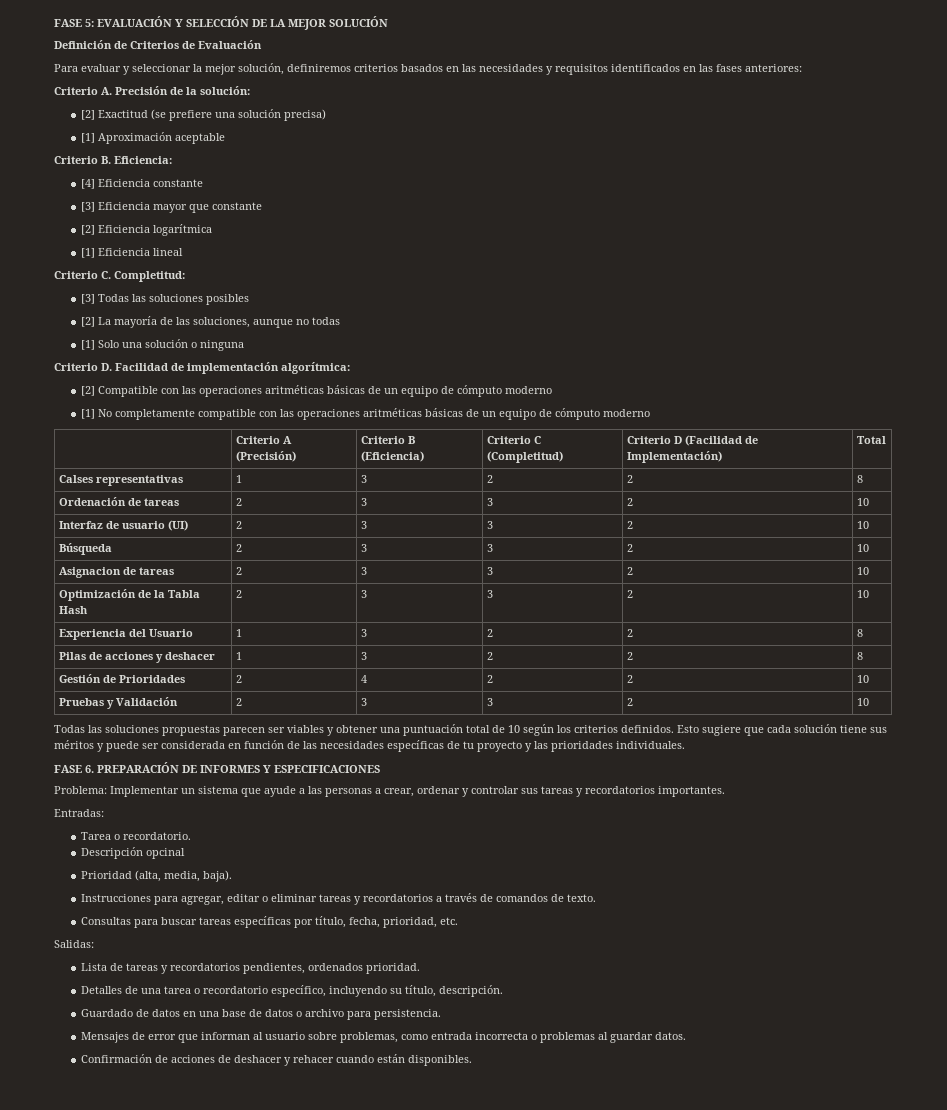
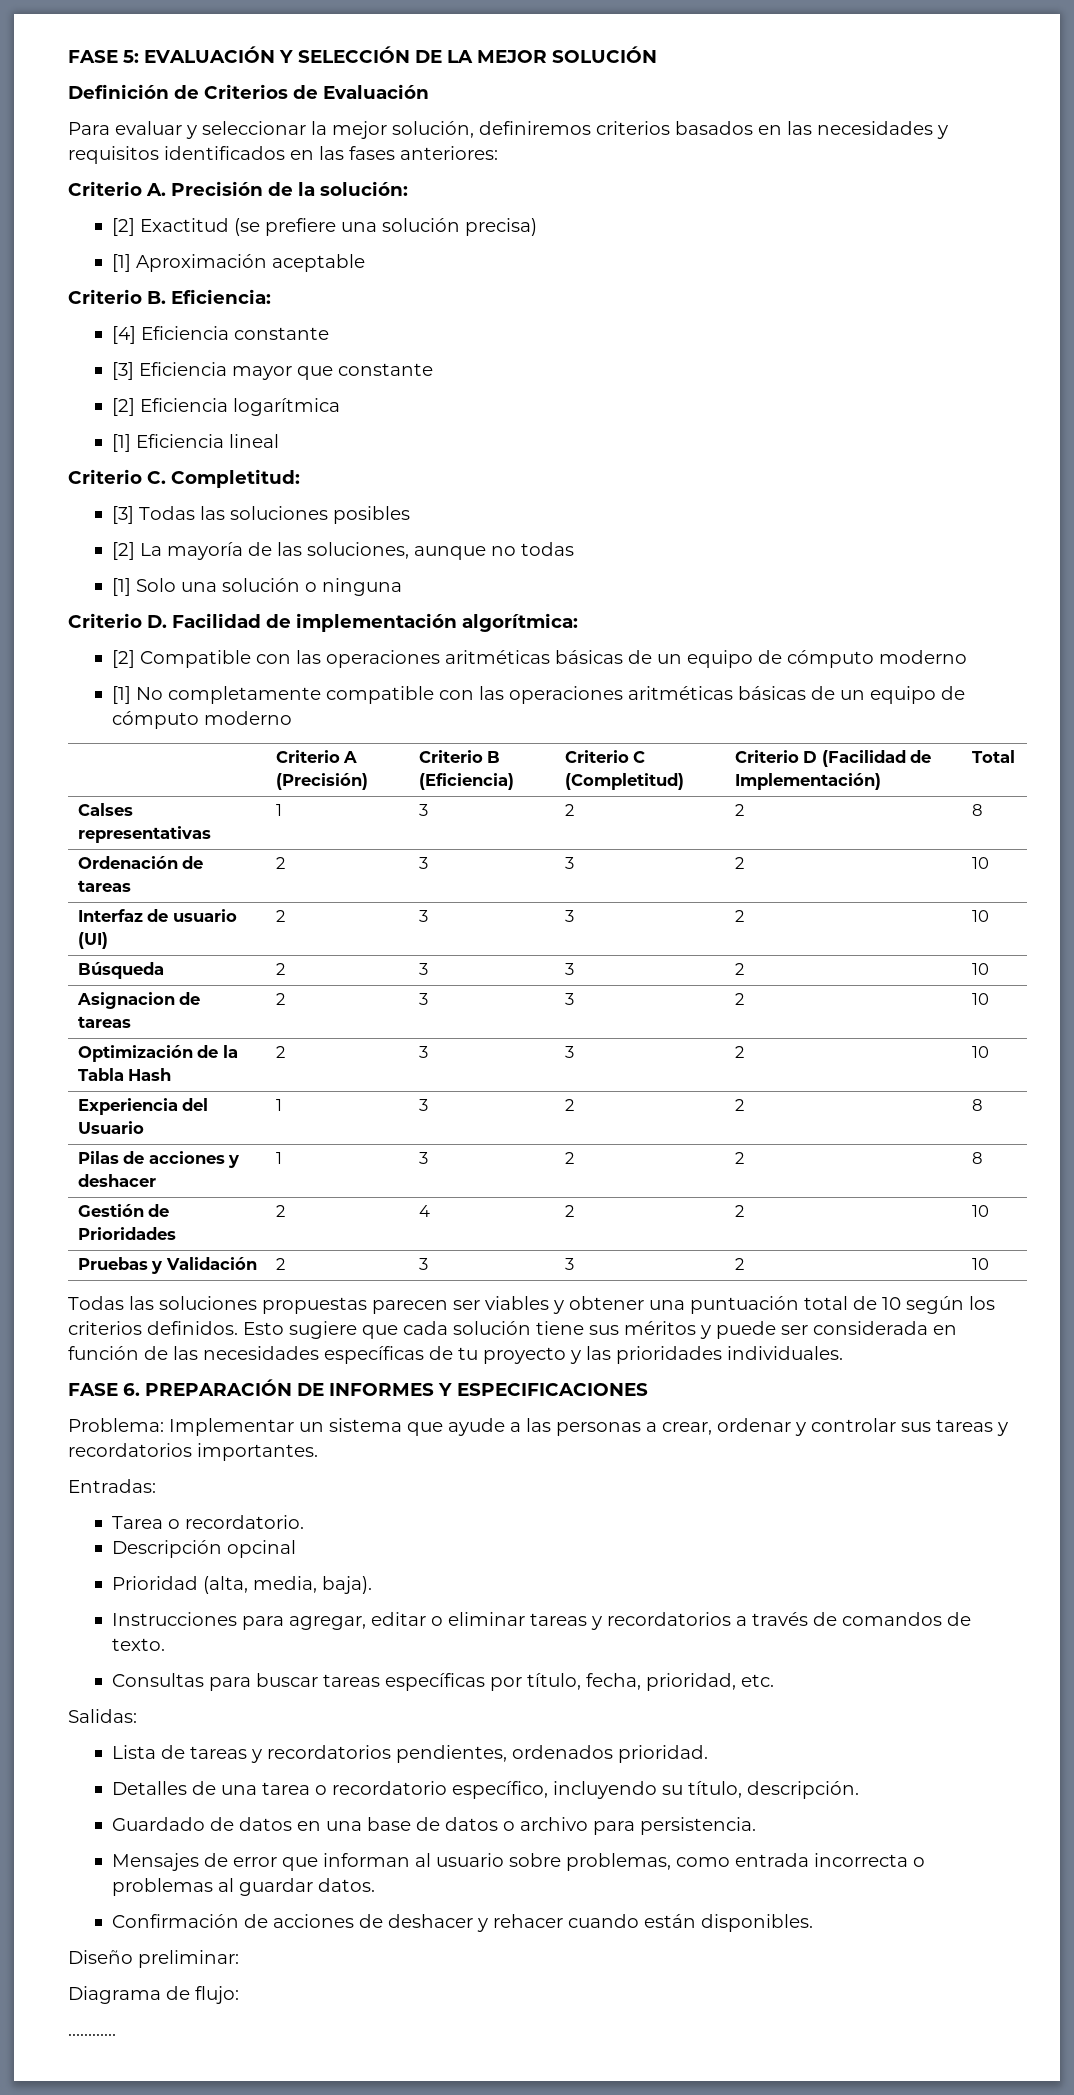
(473, 1060) none -> [68,1950,239,1968] [68,1986,239,2004] [68,2033,116,2036] // Diseño preliminar: // Diagrama de flujo: // …………

